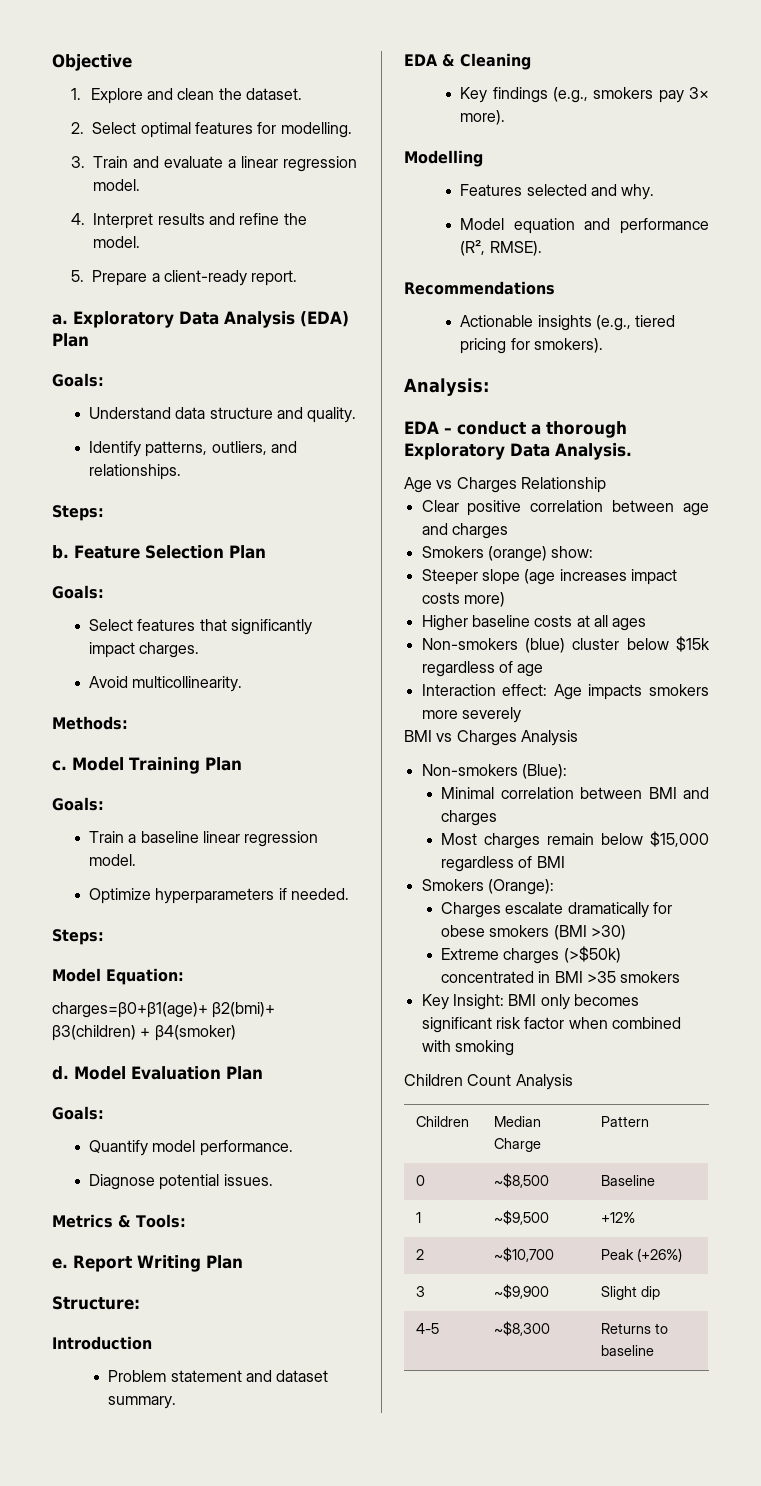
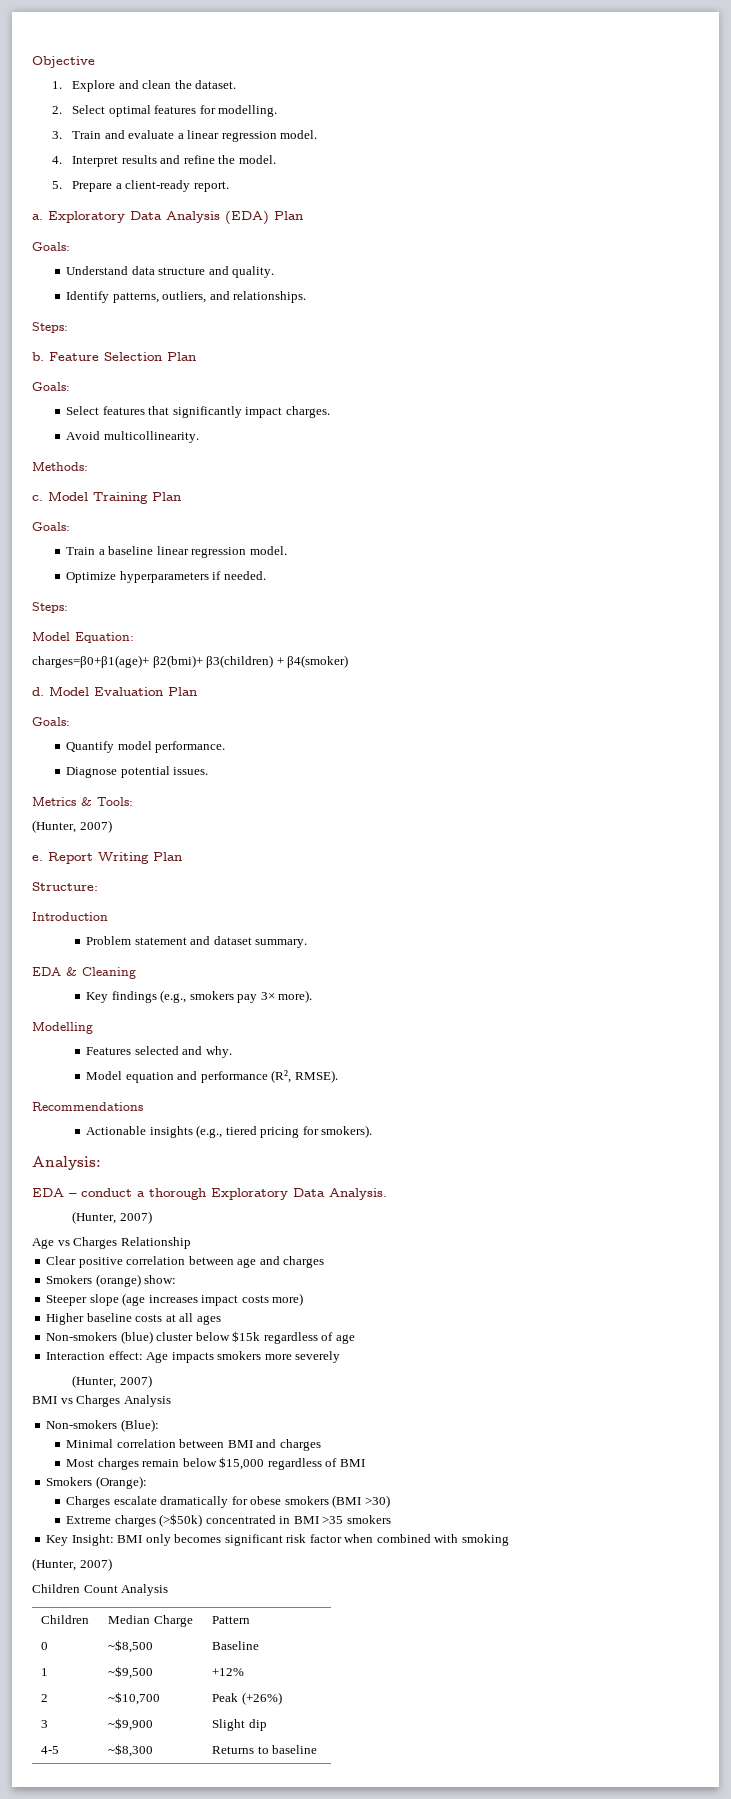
(186, 1221) none -> [32,820,112,833] // (Hunter, 2007)
(632, 451) none -> [72,1211,152,1224] // (Hunter, 2007)
(521, 715) none -> [72,1375,152,1388] // (Hunter, 2007)
(514, 1048) none -> [32,1558,112,1571] // (Hunter, 2007)

